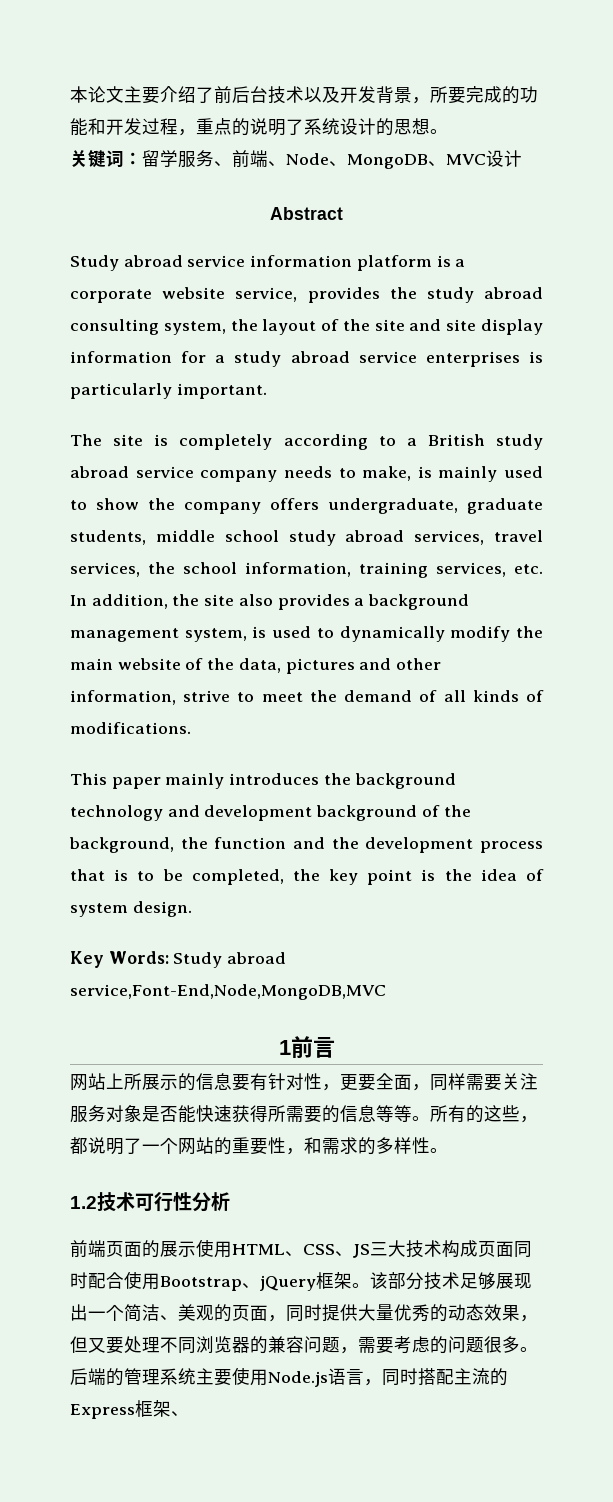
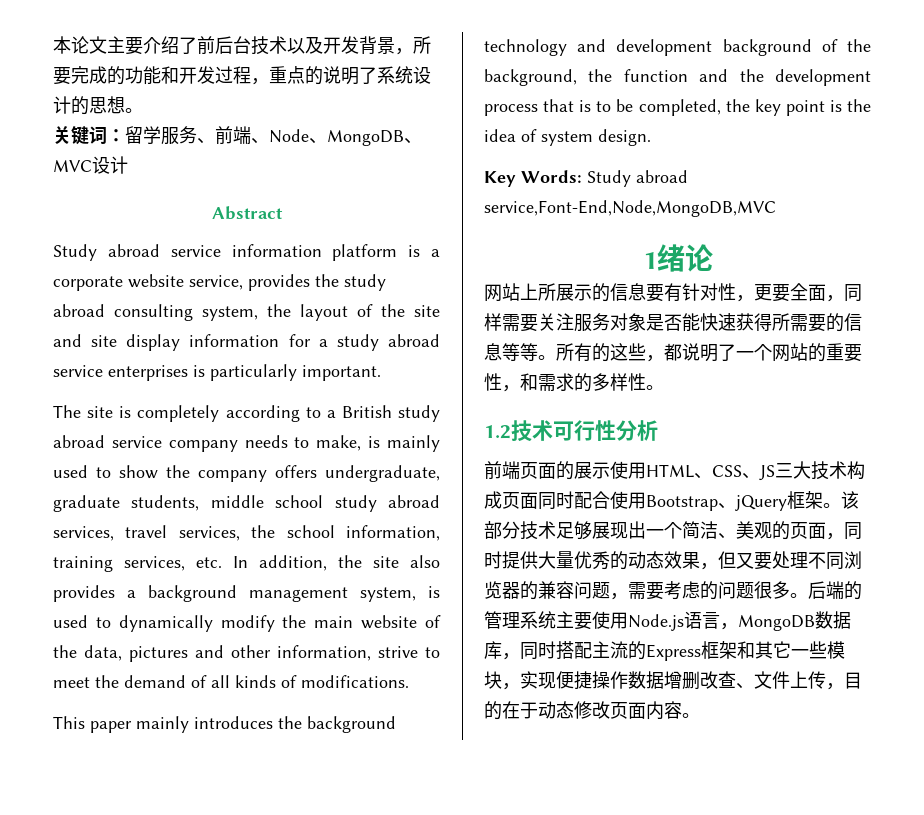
[290,1036,335,1058] 前言 -> [656,244,713,272] 绪论
(382, 1382) none -> [738,611,851,631] [484,641,520,660] MongoDB数据库，
[171,1411,189,1416] 、 -> [737,641,845,659] [484,671,862,690] [484,701,700,720] 和其它一些模块，实现便捷操作数据增删改查、文件上传，目的在于动态修改页面内容。

